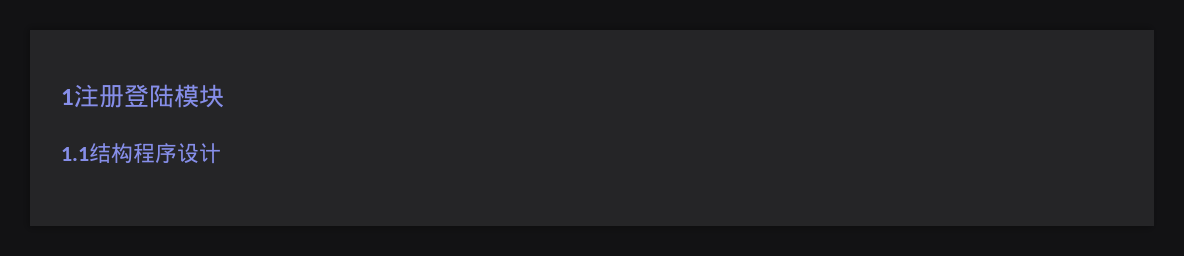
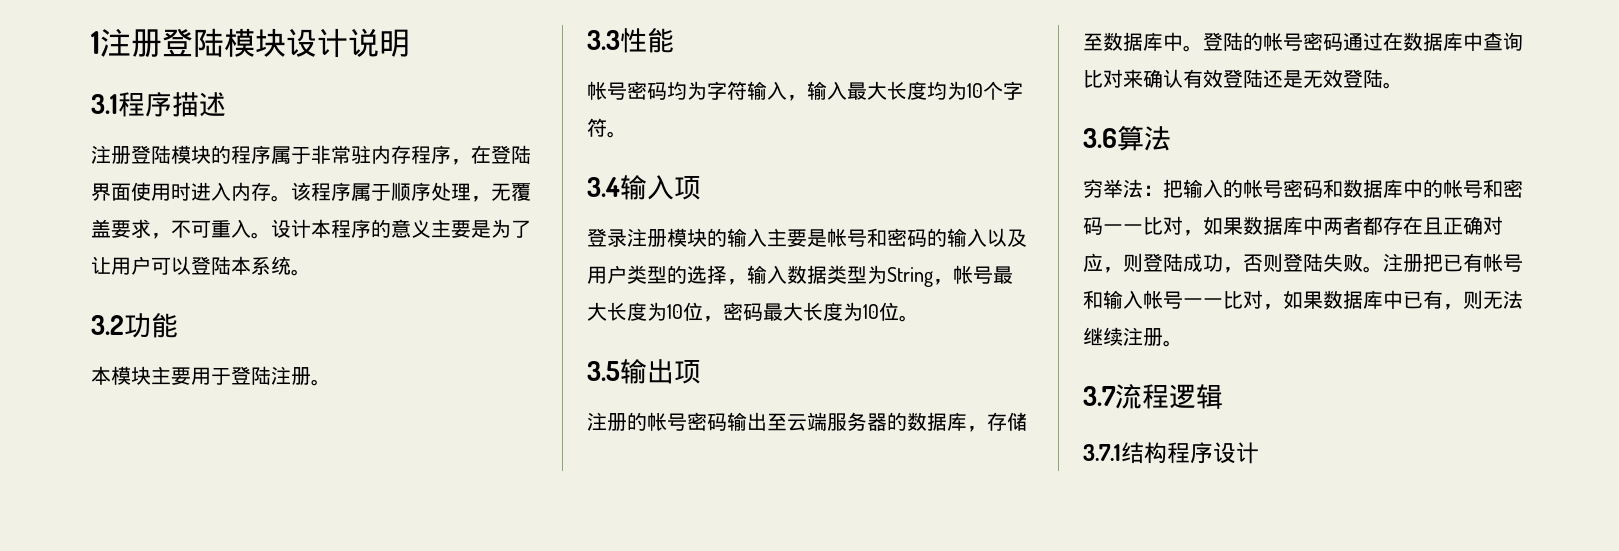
[61,147,89,161] // 1.1 -> [286,28,410,58] [91,92,226,117] [91,145,531,165] [91,182,531,202] [91,219,531,239] [91,256,311,276] [91,313,178,338] [91,366,331,386] [587,28,674,53] [587,81,1023,101] [587,118,627,138] [587,175,701,200] [587,228,1027,247] [587,265,1013,287] [587,302,919,322] [587,359,701,384] [587,412,1027,432] [1083,32,1523,52] [1083,69,1403,89] [1083,125,1171,151] [1083,179,1523,198] [1083,216,1503,236] [1083,253,1523,273] [1083,290,1523,310] [1083,327,1183,347] [1083,384,1223,409] [1083,444,1121,461] 设计说明 // 3.1程序描述 // 注册登陆模块的程序属于非常驻内存程序，在登陆界面使用时进入内存。该程序属于顺序处理，无覆盖要求，不可重入。设计本程序的意义主要是为了让用户可以登陆本系统。 // 3.2功能 // 本模块主要用于登陆注册。 // 3.3性能 // 帐号密码均为字符输入，输入最大长度均为10个字符。 // 3.4输入项 // 登录注册模块的输入主要是帐号和密码的输入以及用户类型的选择，输入数据类型为String，帐号最大长度为10位，密码最大长度为10位。 // 3.5输出项 // 注册的帐号密码输出至云端服务器的数据库，存储至数据库中。登陆的帐号密码通过在数据库中查询比对来确认有效登陆还是无效登陆。 // 3.6算法 // 穷举法：把输入的帐号密码和数据库中的帐号和密码一一比对，如果数据库中两者都存在且正确对应，则登陆成功，否则登陆失败。注册把已有帐号和输入帐号一一比对，如果数据库中已有，则无法继续注册。 // 3.7流程逻辑 // 3.7.1

